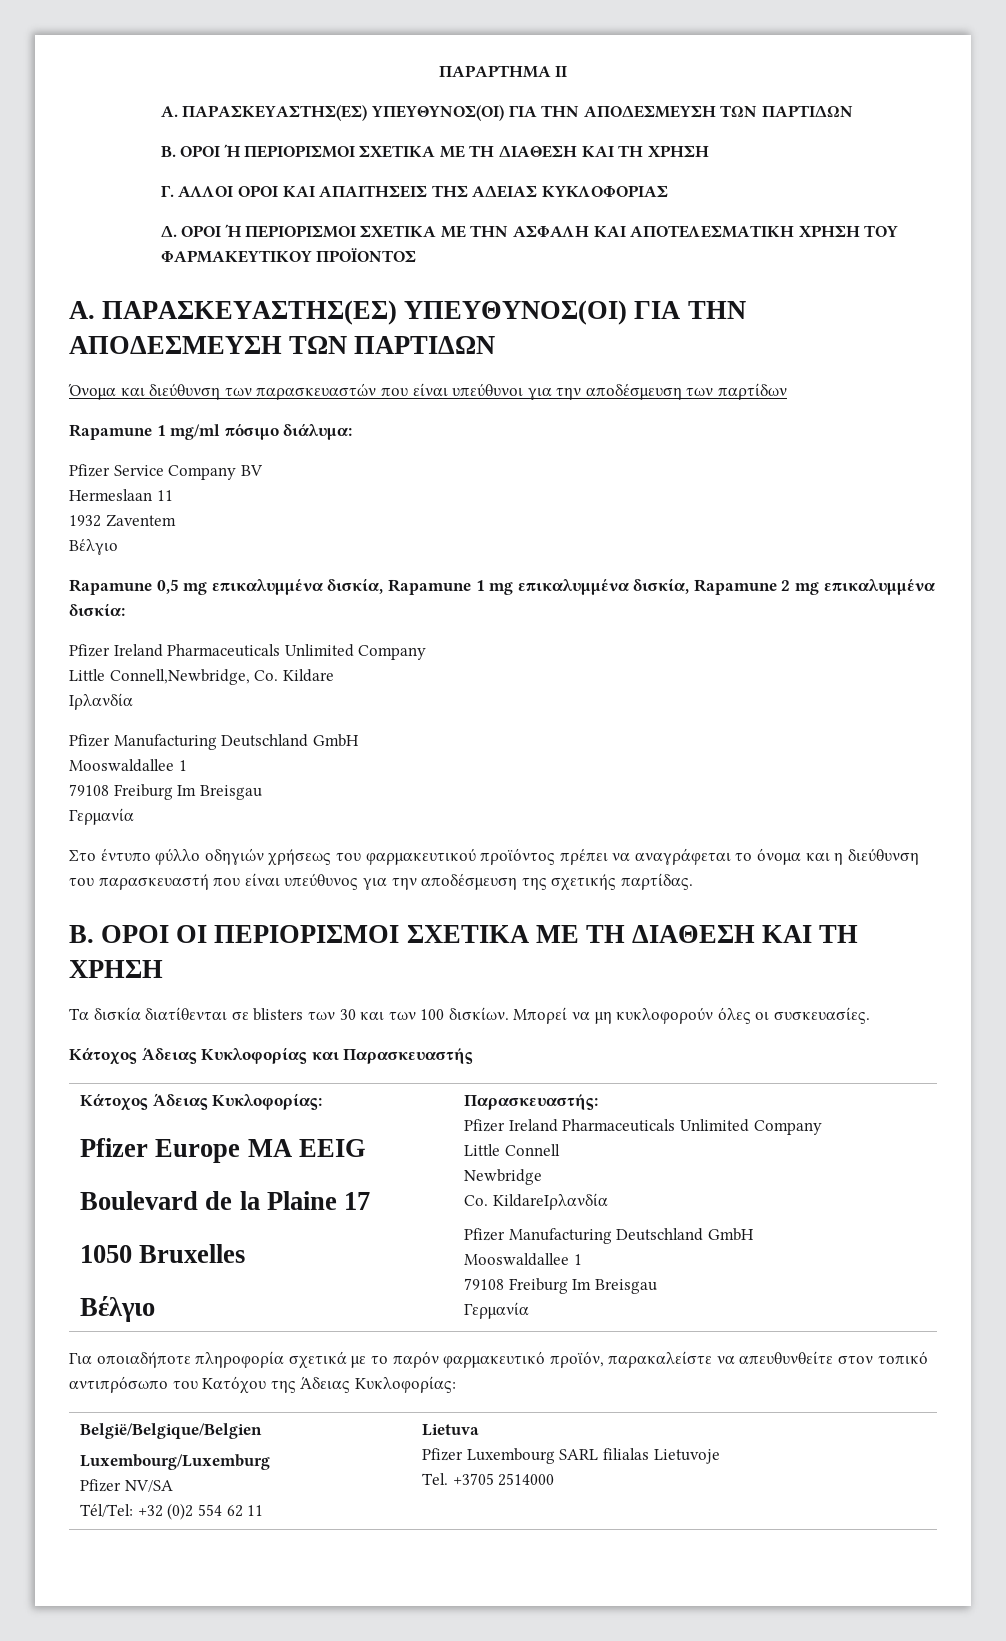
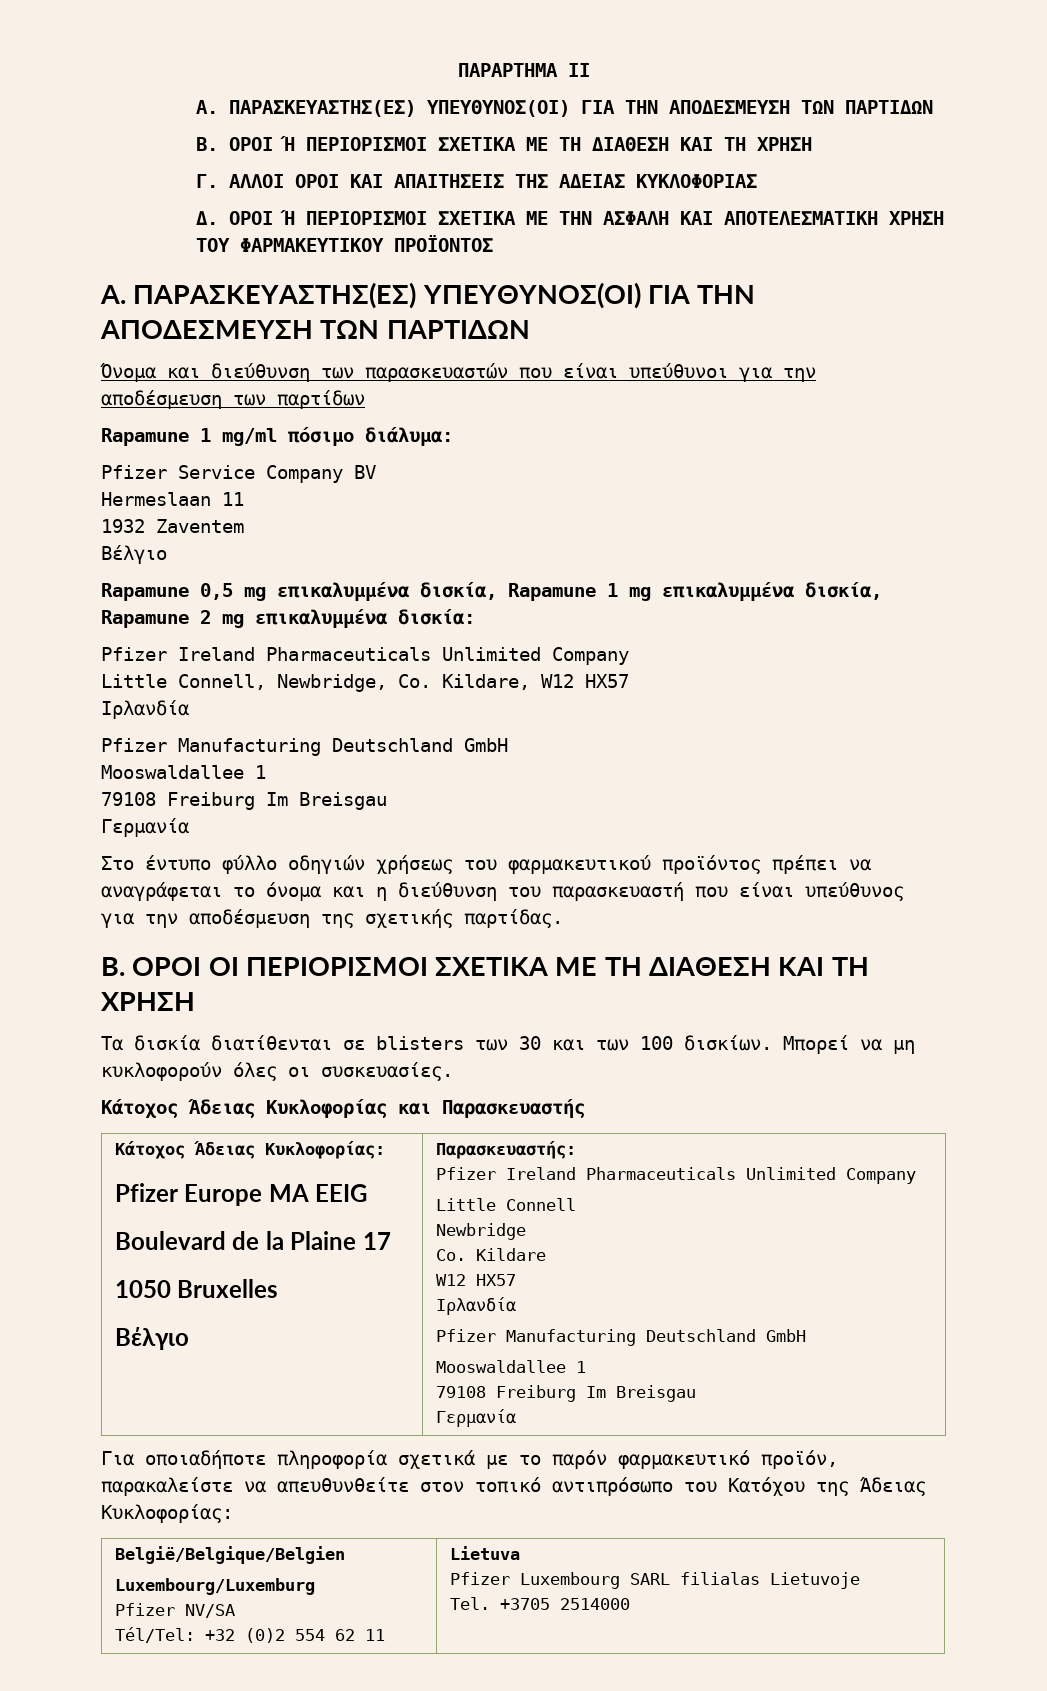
[109,669,334,685] Connell,Newbridge, Co. Kildare -> [178,674,629,692] Connell, Newbridge, Co. Kildare, W12 HX57
[492,1193,608,1210] KildareΙρλανδία -> [475,1248,546,1261] [435,1274,516,1286] [435,1297,516,1315] Kildare // W12 HX57 // Ιρλανδία

